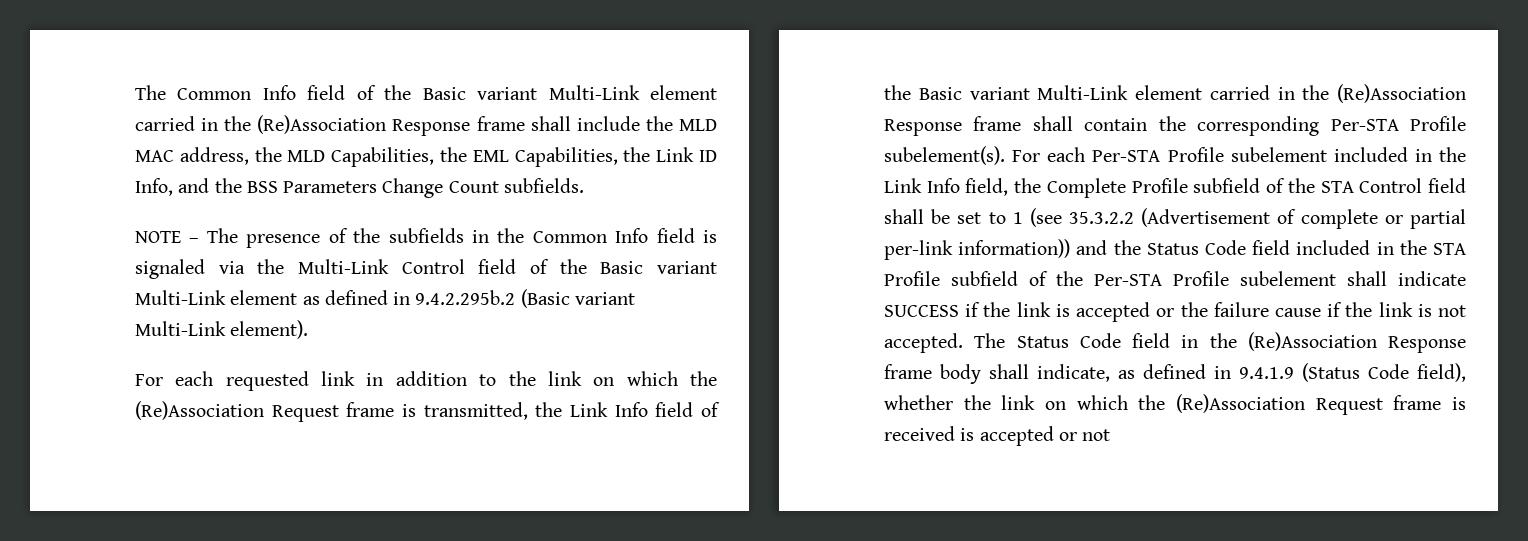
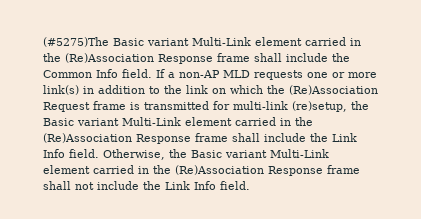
[135,85,376,100] The Common Info field of -> [43,37,361,47] [43,53,350,64] [43,69,377,80] [43,85,378,95] [43,101,347,112] (#5275)The Basic variant Multi-Link element carried in the (Re)Association Response frame shall include the Common Info field. If a non-AP MLD requests one or more link(s) in addition to the link on which the (Re)Association Request frame is transmitted for multi-link (re)setup,
[678,119,717,131] [135,147,717,167] [135,178,584,198] [135,228,717,248] [135,259,718,279] [135,289,635,308] [135,320,309,339] [135,371,718,391] [135,401,720,422] MLD MAC address, the MLD Capabilities, the EML Capabilities, the Link ID Info, and the BSS Parameters Change Count subfields. // NOTE – The presence of the subfields in the Common Info field is signaled via the Multi-Link Control field of the Basic variant Multi-Link element as defined in 9.4.2.295b.2 (Basic variant Multi-Link element). // For each requested link in addition to the link on which the (Re)Association Request frame is transmitted, the Link Info field of -> [332,133,357,142] [43,149,165,160] Link Info field. Otherwise,
[1084,116,1466,136] [884,146,1466,165] [884,178,1466,198] [884,208,1466,229] [884,239,1466,260] [884,271,1466,286] [884,302,1466,322] [884,332,1466,353] [884,363,1466,384] [884,394,1466,415] [884,426,1111,446] contain the corresponding Per-STA Profile subelement(s). For each Per-STA Profile subelement included in the Link Info field, the Complete Profile subfield of the STA Control field shall be set to 1 (see 35.3.2.2 (Advertisement of complete or partial per-link information)) and the Status Code field included in the STA Profile subfield of the Per-STA Profile subelement shall indicate SUCCESS if the link is accepted or the failure cause if the link is not accepted. The Status Code field in the (Re)Association Response frame body shall indicate, as defined in 9.4.1.9 (Status Code field), whether the link on which the (Re)Association Request frame is received is accepted or not -> [75,181,250,190] not include the Link Info field.

